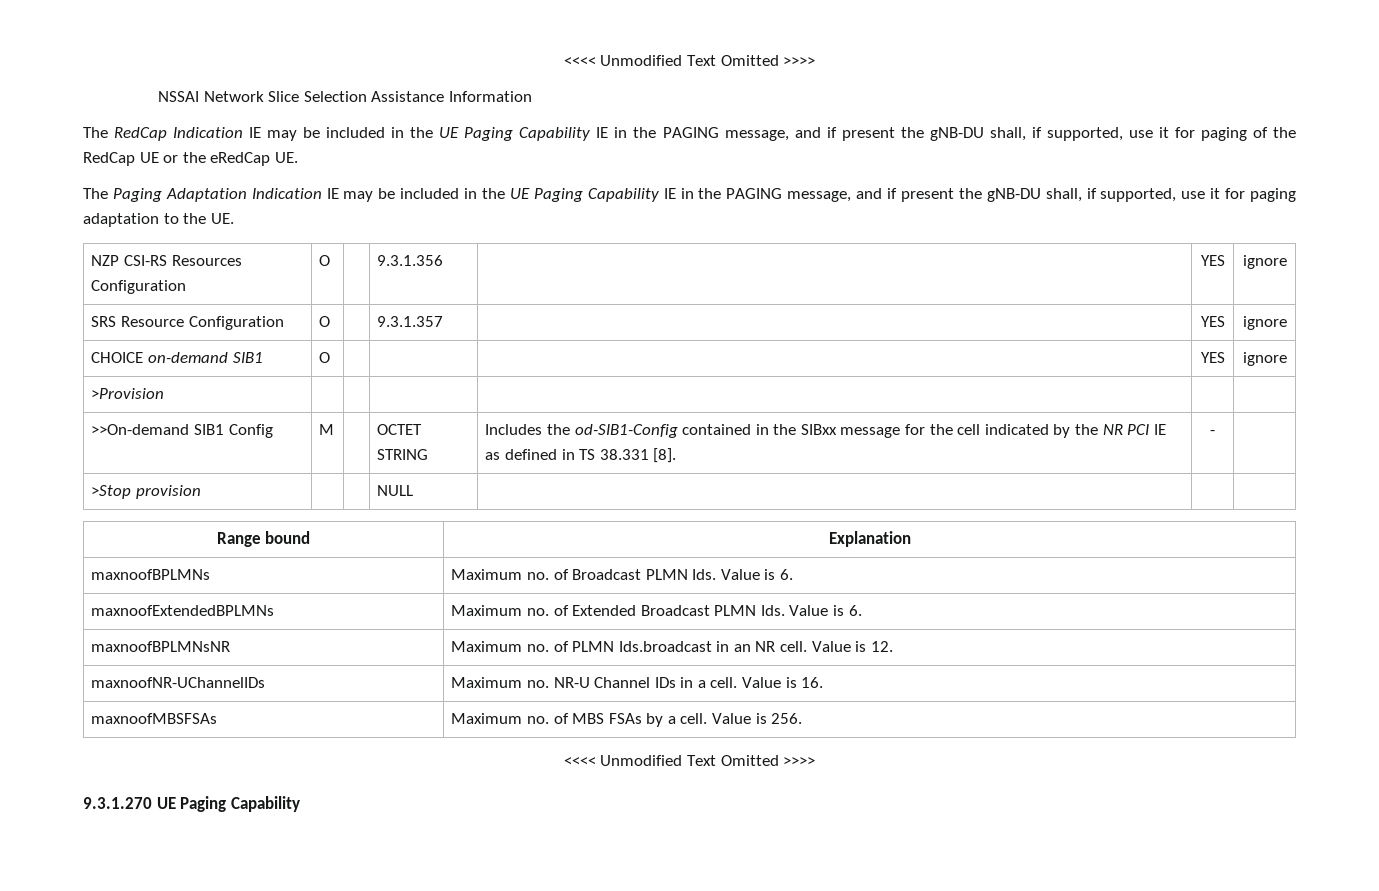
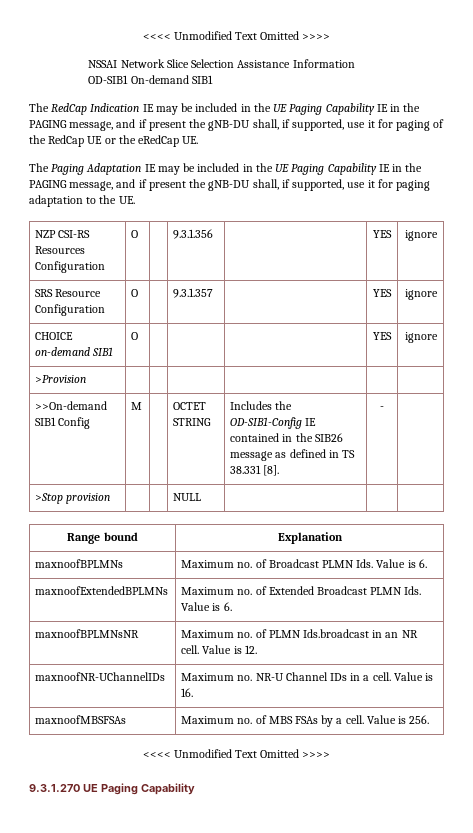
(533, 96) none -> [88,75,213,84] // OD-SIB1 On-demand SIB1
[251,188,322,199] Indication -> (142, 169) none
[574,424,678,438] od-SIB1-Config -> [230,417,317,429] OD-SIB1-Config IE
[800,424,1166,438] SIBxx message for the cell indicated by the NR PCI IE -> [314,433,343,442] [230,451,274,461] SIB26 message

